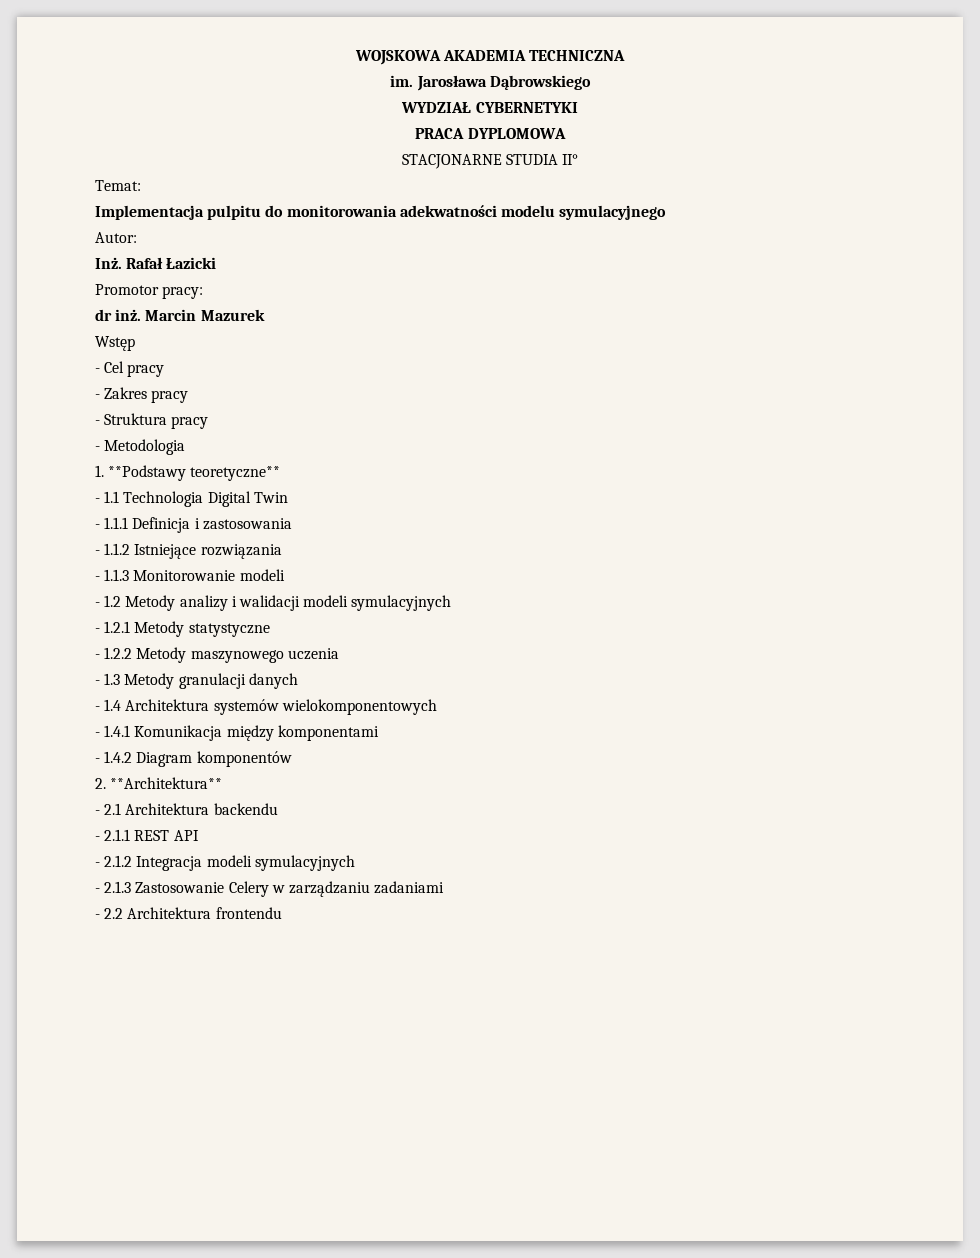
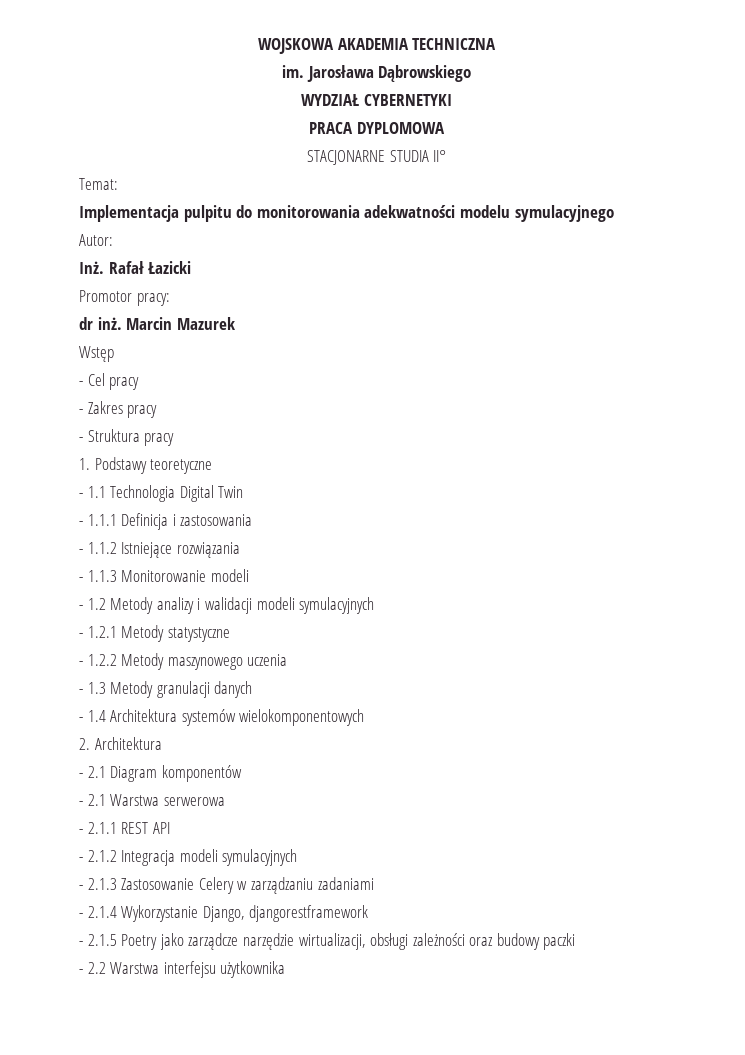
[95,439,186,455] // - Metodologia -> (175, 439) none
[108,465,281,481] **Podstawy teoretyczne** -> [94,457,213,474] Podstawy teoretyczne
[95,725,379,741] [95,751,133,763] - 1.4.1 Komunikacja między komponentami // - 1.4.2 -> [79,737,162,750] [79,766,106,778] 2. Architektura // - 2.1
[95,777,223,789] [95,803,278,815] // 2. **Architektura** // - 2.1 Architektura backendu -> [79,794,225,806] // - 2.1 Warstwa serwerowa
(445, 887) none -> [79,905,369,922] [79,933,576,950] // - 2.1.4 Wykorzystanie Django, djangorestframework // - 2.1.5 Poetry jako zarządcze narzędzie wirtualizacji, obsługi zależności oraz budowy paczki
[127,907,282,919] Architektura frontendu -> [110,961,286,978] Warstwa interfejsu użytkownika

